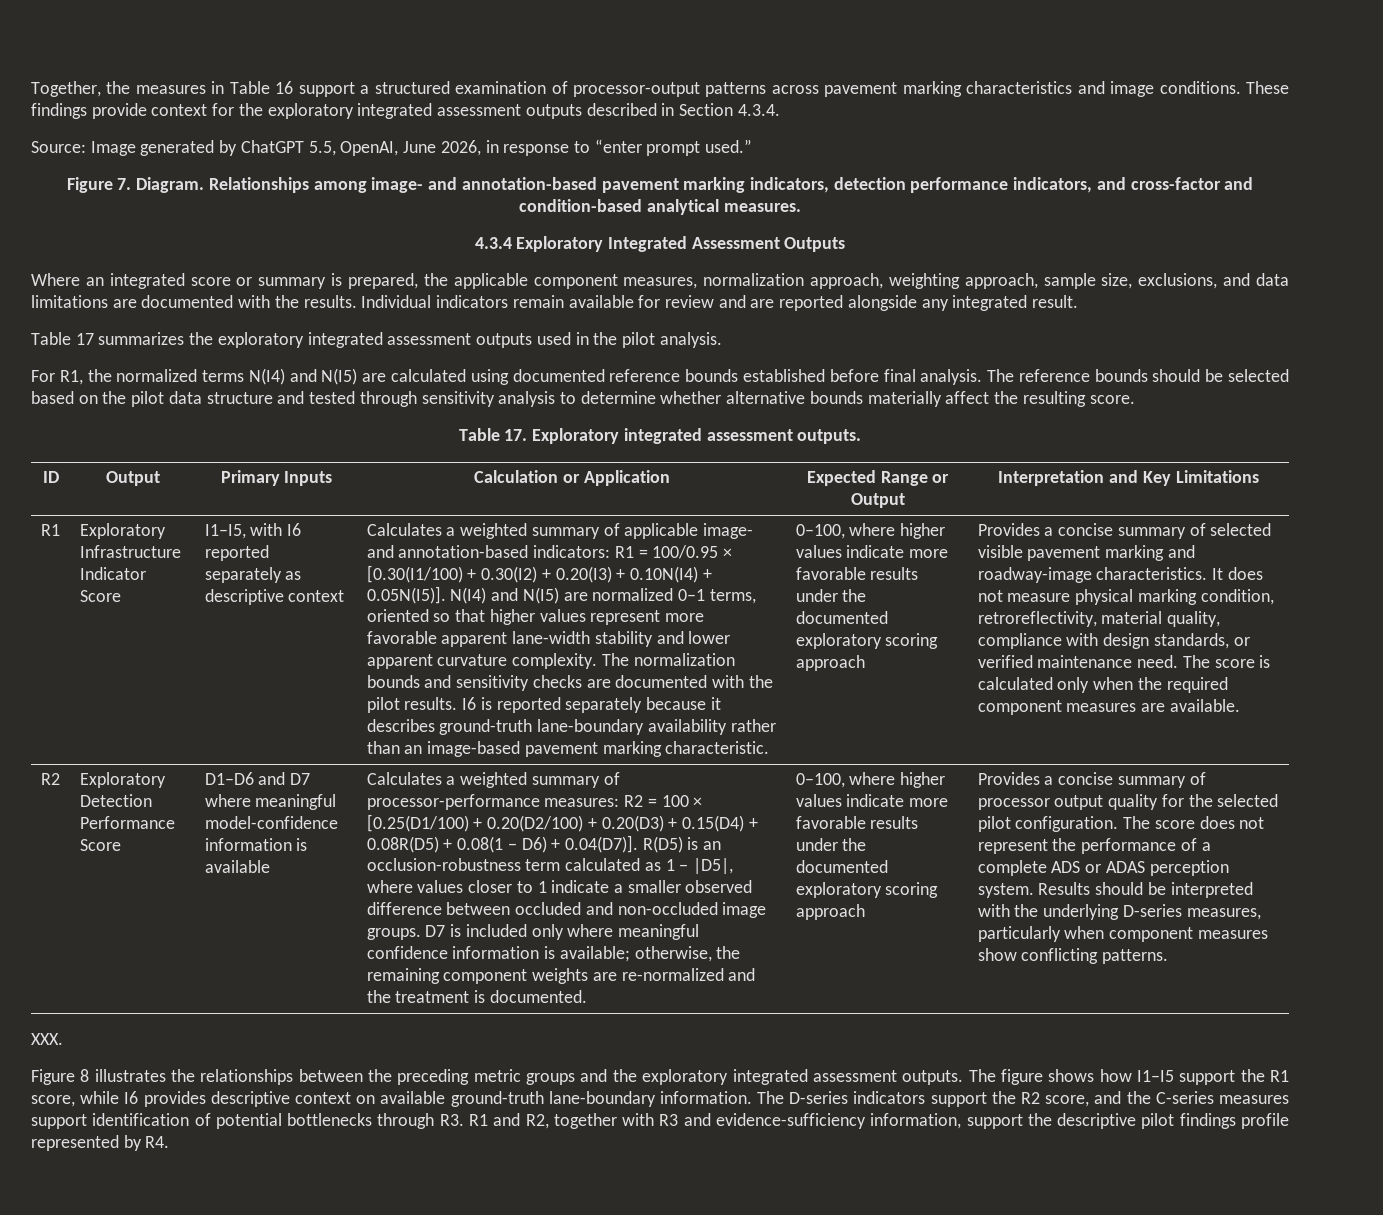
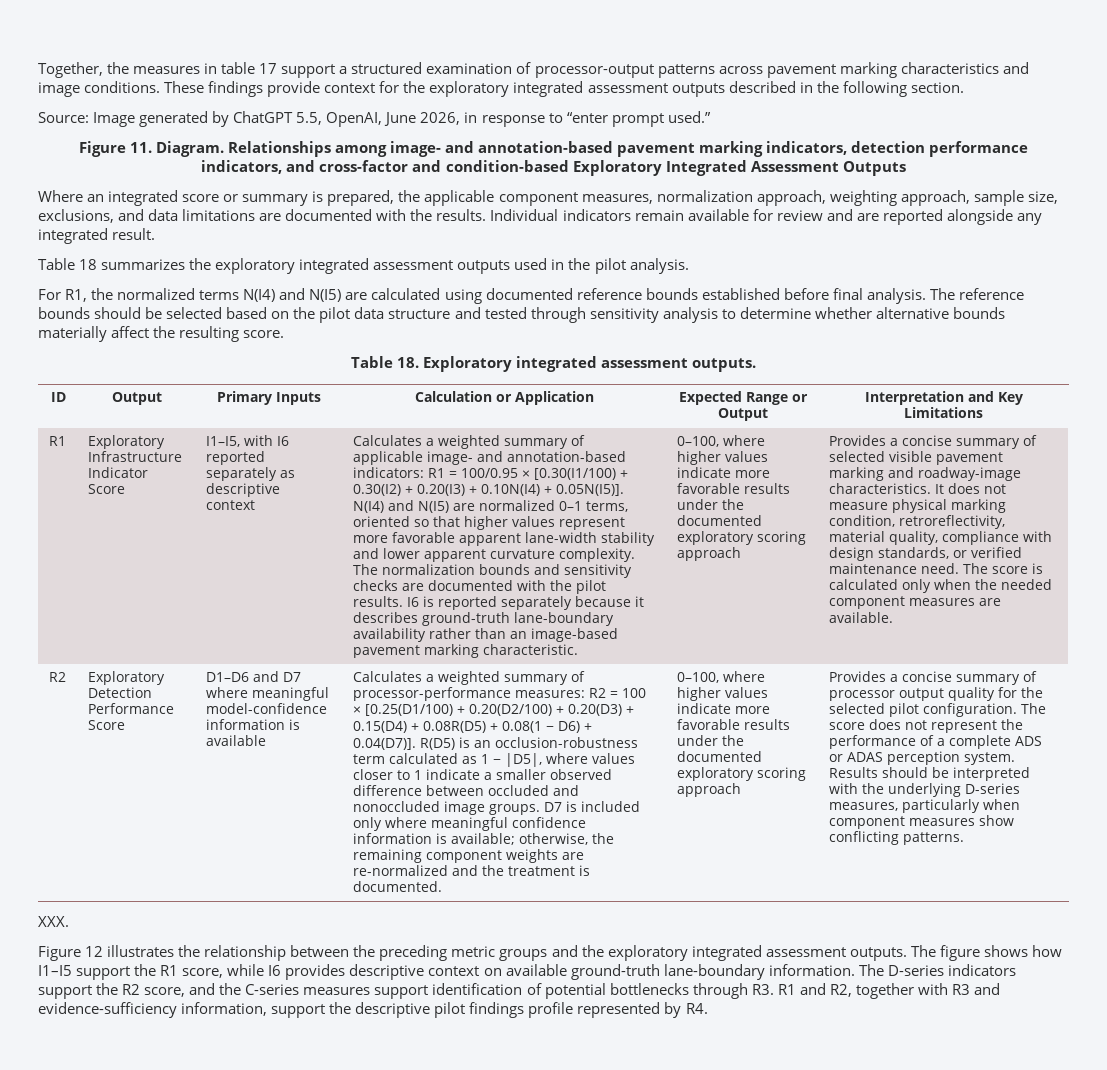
[229,81,294,94] Table 16 -> [221,62,278,74] table 17
[678,103,780,116] Section 4.3.4. -> [816,81,964,97] the following section.
[117,178,132,190] 7. -> [129,142,152,153] 11.
[647,199,801,215] [474,237,512,249] analytical measures. // 4.3.4 -> (569, 166) none
[75,333,94,345] 17 -> [79,259,98,270] 18
[504,429,528,441] 17. -> [396,357,419,368] 18.
[1166,677,1228,693] required -> [1000,579,1052,590] needed
[617,902,718,915] non-occluded -> [352,801,440,812] nonoccluded
[80,1069,90,1082] 8 -> [85,946,104,957] 12
[200,1069,294,1085] relationships -> [204,945,287,961] relationship

